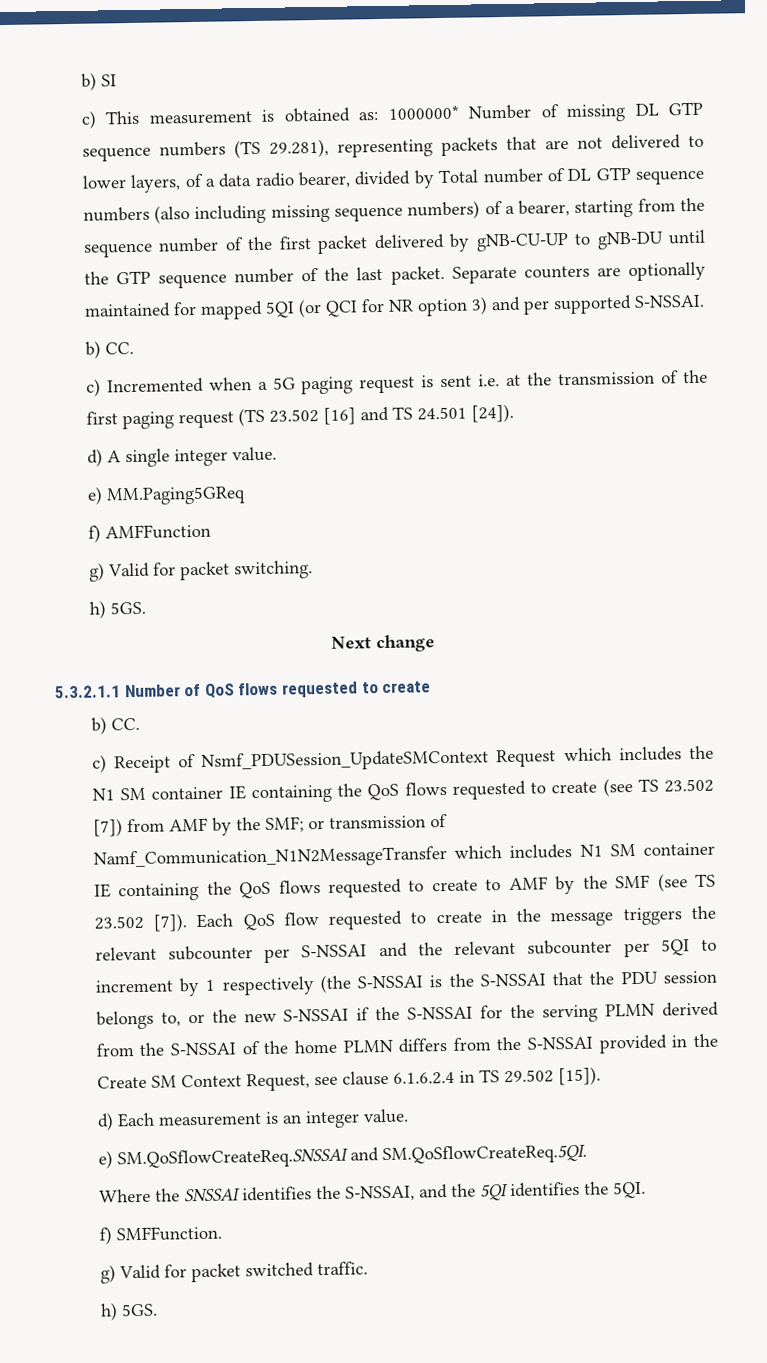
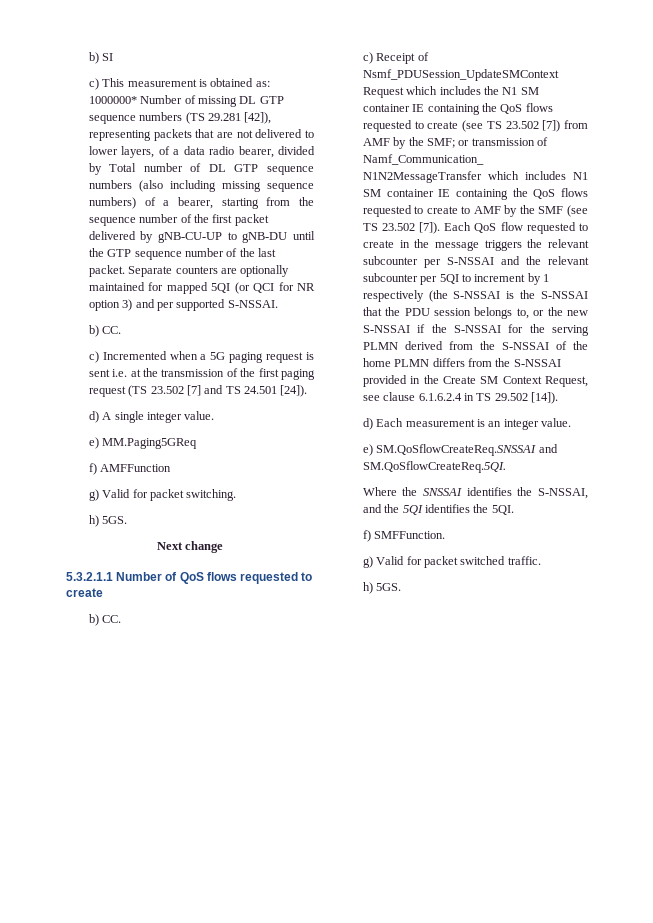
[268,138,329,158] 29.281), -> [207,112,272,124] 29.281 [42]),
[322,407,356,425] [16] -> [186,385,201,396] [7]
[557,1066,601,1086] [15]). -> [531,392,559,404] [14]).

